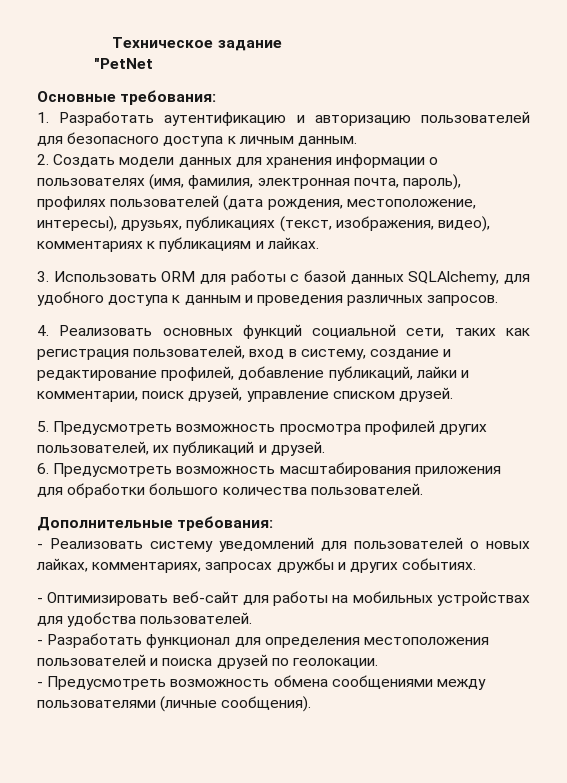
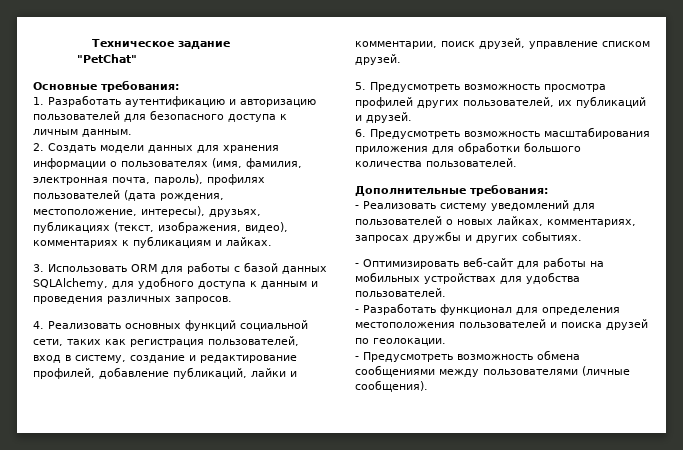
[93,58,153,69] "PetNet -> [76,54,137,63] "PetChat"

